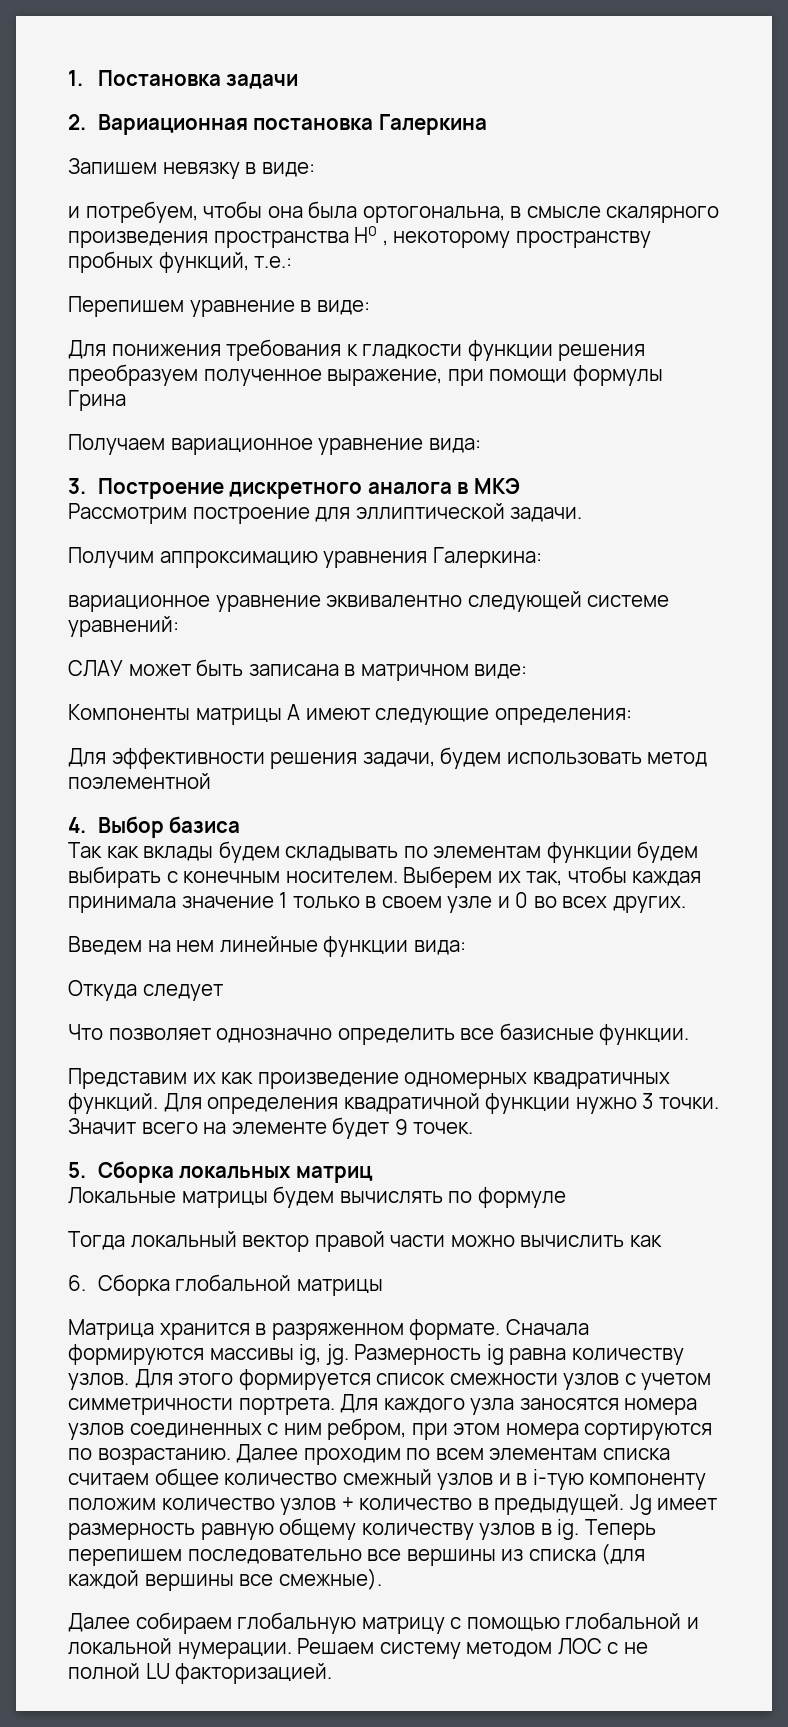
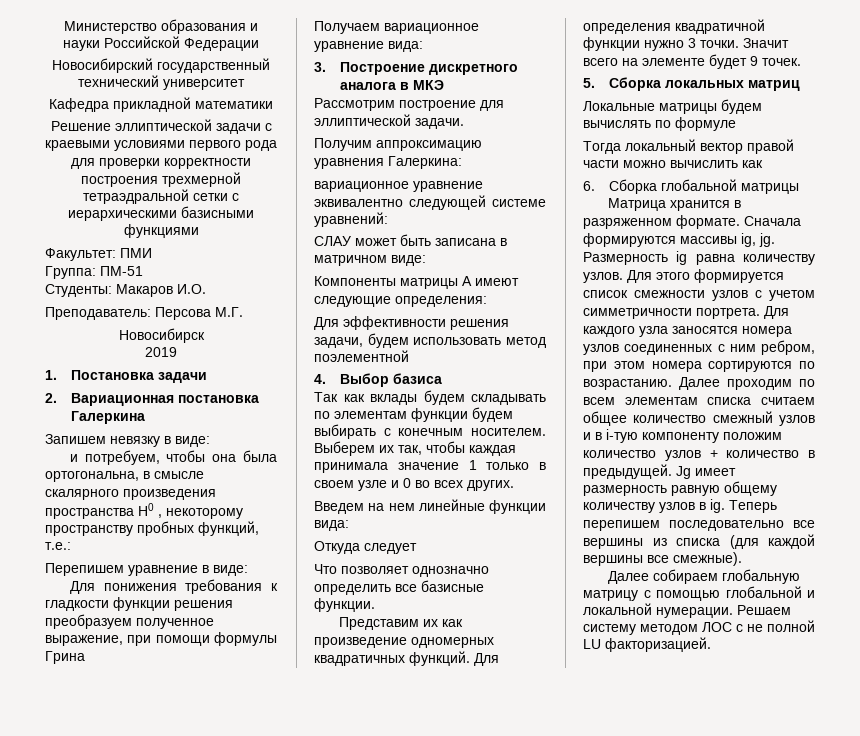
(68, 78) none -> [64,19,258,34] [63,36,259,51] [52,58,270,73] [78,75,245,90] [49,97,273,112] [50,119,272,134] [45,140,277,151] [71,158,251,169] [81,172,241,187] [83,189,239,204] [68,206,254,221] [123,224,199,238] [45,248,152,261] [45,266,143,279] [45,284,206,297] [45,307,243,320] [118,328,205,343] [145,347,177,357] Министерство образования и науки Российской Федерации // Новосибирский государственный технический университет // Кафедра прикладной математики // Решение эллиптической задачи с краевыми условиями первого рода для проверки корректности построения трехмерной тетраэдральной сетки с иерархическими базисными функциями // Факультет: ПМИ // Группа: ПМ-51 // Студенты: Макаров И.О. // Преподаватель: Персова М.Г. // Новосибирск // 2019 //

